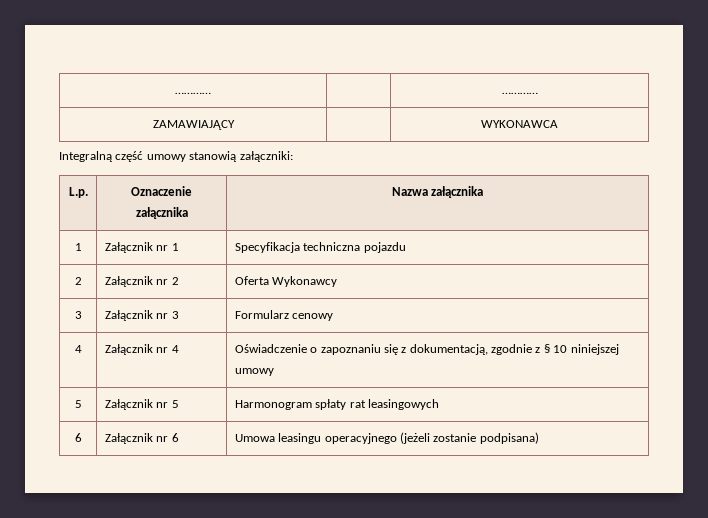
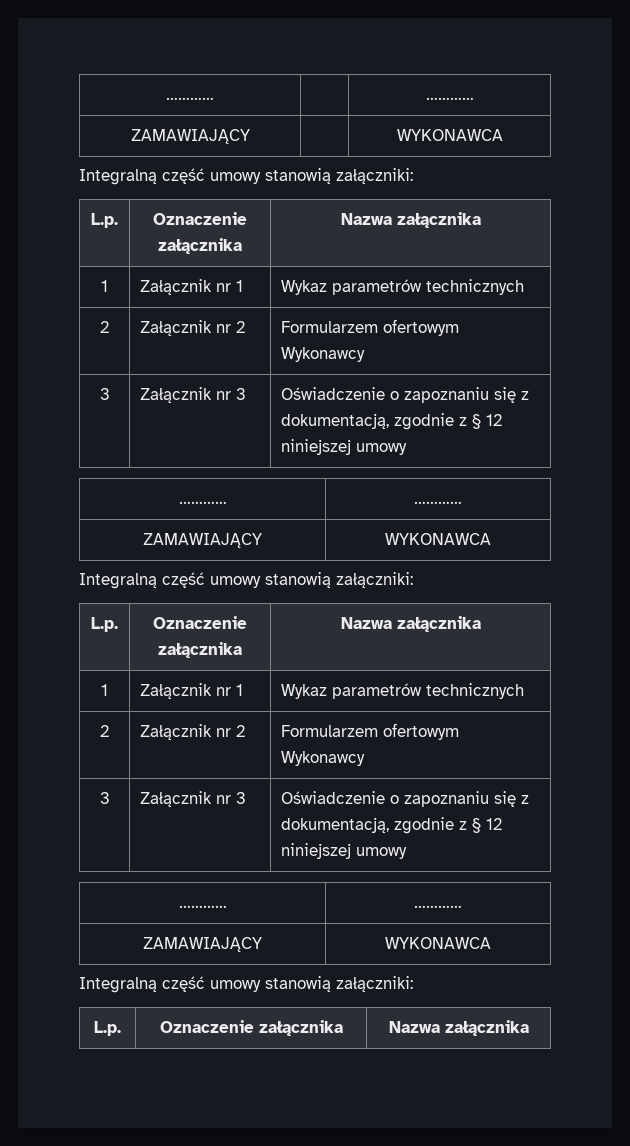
[234,242,406,253] [74,277,82,285] [104,276,179,287] [234,276,338,287] [74,311,82,319] [104,310,179,321] [234,310,334,321] [74,345,82,353] [104,344,179,355] [234,344,619,355] [234,368,274,376] [74,400,82,408] [104,399,179,410] [234,399,439,410] [74,433,82,442] [104,433,179,444] [234,432,539,444] Specyfikacja techniczna pojazdu // 2 | Załącznik nr 2 | Oferta Wykonawcy // 3 | Załącznik nr 3 | Formularz cenowy // 4 | Załącznik nr 4 | Oświadczenie o zapoznaniu się z dokumentacją, zgodnie z § 10 niniejszej umowy // 5 | Załącznik nr 5 | Harmonogram spłaty rat leasingowych // 6 | Załącznik nr 6 | Umowa leasingu operacyjnego (jeżeli zostanie podpisana) -> [281,279,525,295] [100,321,109,333] [140,320,246,337] [281,319,460,336] [281,347,366,362] [99,388,110,400] [140,387,247,404] [281,387,530,403] [281,413,503,430] [281,439,408,455] [178,501,227,504] [414,501,462,504] [143,533,262,548] [385,533,491,545] [79,572,413,589] [91,617,118,632] [153,616,247,629] [158,642,242,658] [340,616,481,632] [101,684,108,696] [140,683,244,700] [281,683,525,699] [100,725,109,737] [140,724,246,741] [281,723,460,740] [281,751,366,766] [99,792,110,804] [140,791,247,808] [281,791,530,807] [281,817,503,834] [281,843,408,859] [178,905,227,908] [414,905,462,908] [143,937,262,952] [385,937,491,949] [79,976,413,993] [94,1021,121,1036] [159,1020,343,1036] [388,1020,529,1036] Wykaz parametrów technicznych // 2 | Załącznik nr 2 | Formularzem ofertowym Wykonawcy // 3 | Załącznik nr 3 | Oświadczenie o zapoznaniu się z dokumentacją, zgodnie z § 12 niniejszej umowy // ………… | ………… // ZAMAWIAJĄCY | WYKONAWCA // Integralną część umowy stanowią załączniki: // L.p. | Oznaczenie załącznika | Nazwa załącznika // 1 | Załącznik nr 1 | Wykaz parametrów technicznych // 2 | Załącznik nr 2 | Formularzem ofertowym Wykonawcy // 3 | Załącznik nr 3 | Oświadczenie o zapoznaniu się z dokumentacją, zgodnie z § 12 niniejszej umowy // ………… | ………… // ZAMAWIAJĄCY | WYKONAWCA // Integralną część umowy stanowią załączniki: // L.p. | Oznaczenie załącznika | Nazwa załącznika

